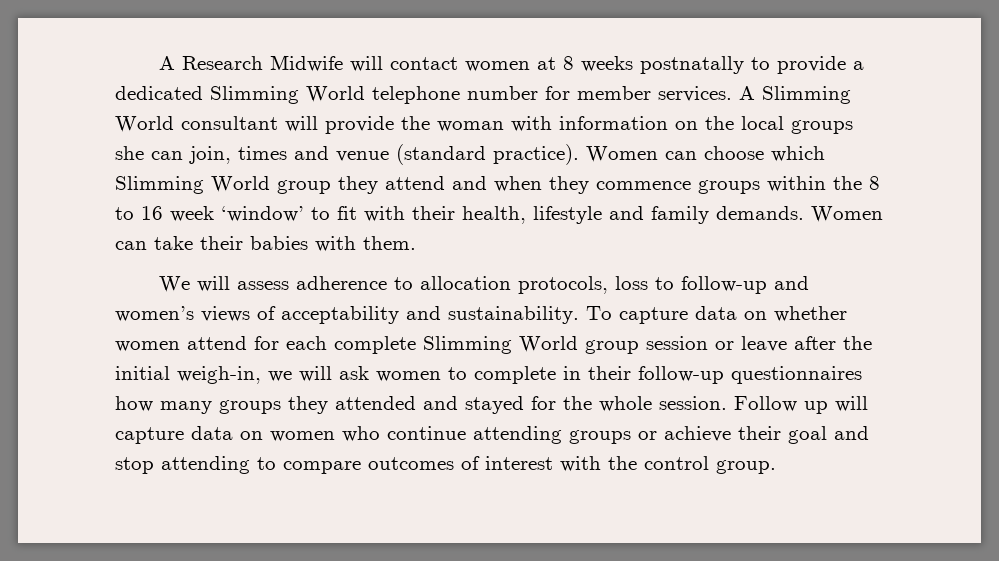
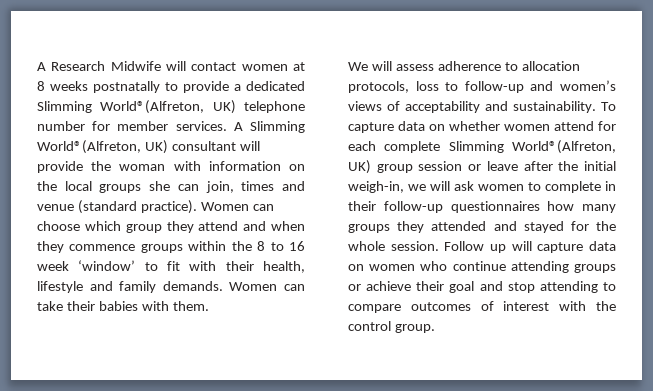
[306,86,365,102] World -> [100,100,236,114] World®(Alfreton, UK)
[115,116,174,132] World -> [37,140,168,154] World®(Alfreton, UK)
[115,176,270,194] Slimming World -> (121, 226) none
[519,336,578,352] World -> [512,140,616,154] [348,160,371,174] World®(Alfreton, UK)

